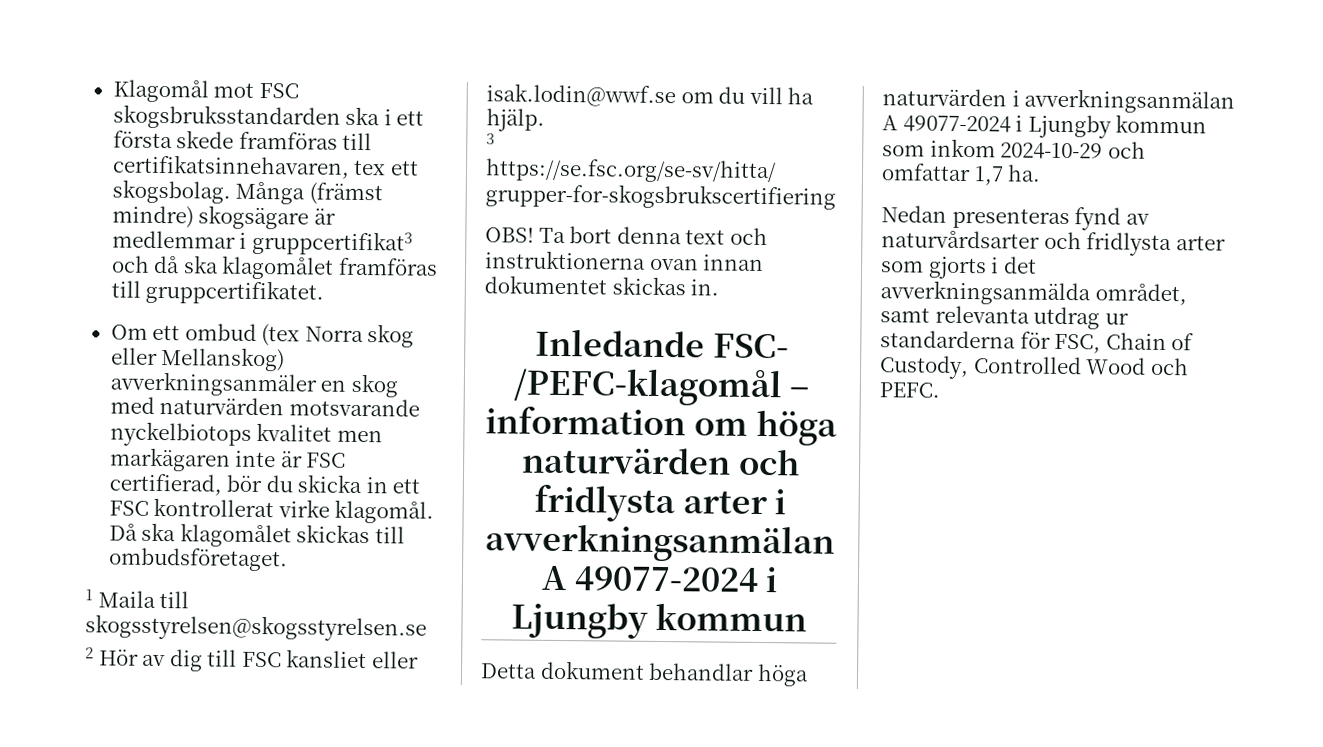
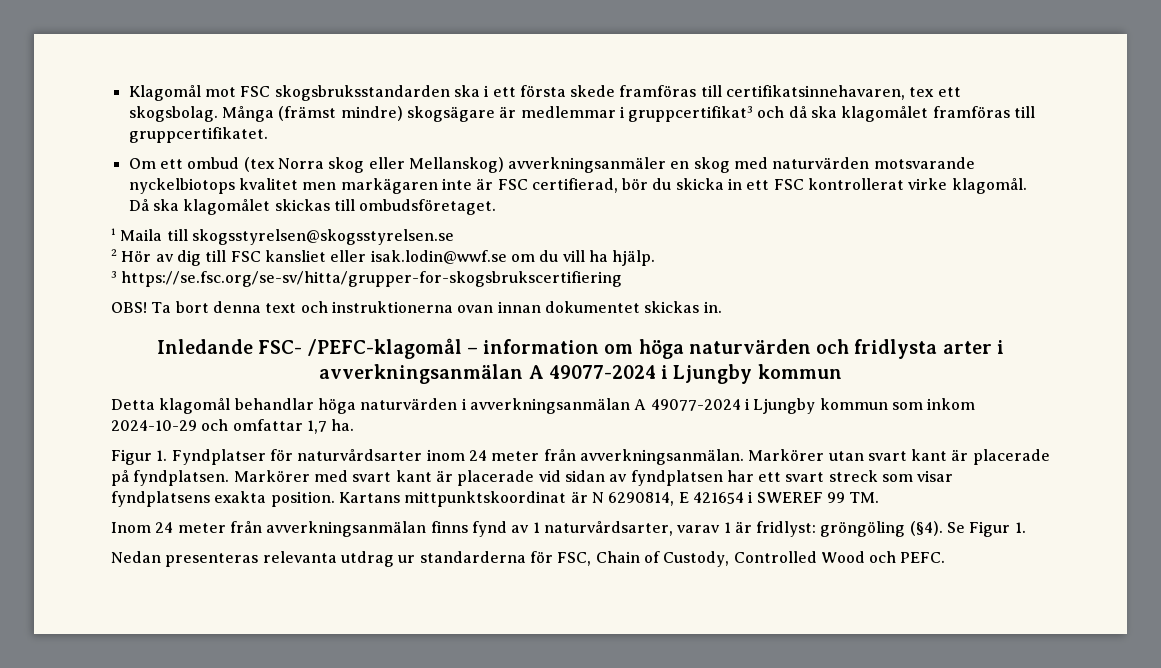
[539,660,645,680] dokument -> [159,398,231,414] klagomål
[881,205,1150,231] [881,230,1226,257] [881,256,1037,280] [880,280,1187,306] [880,307,930,323] Nedan presenteras fynd av naturvårdsarter och fridlysta arter som gjorts i det avverkningsanmälda området, samt -> [111,449,1050,465] [111,470,954,486] [111,491,880,507] [111,521,1026,537] [111,551,259,567] Figur 1. Fyndplatser för naturvårdsarter inom 24 meter från avverkningsanmälan. Markörer utan svart kant är placerade på fyndplatsen. Markörer med svart kant är placerade vid sidan av fyndplatsen har ett svart streck som visar fyndplatsens exakta position. Kartans mittpunktskoordinat är N 6290814, E 421654 i SWEREF 99 TM. // Inom 24 meter från avverkningsanmälan finns fynd av 1 naturvårdsarter, varav 1 är fridlyst: gröngöling (§4). Se Figur 1. // Nedan presenteras

